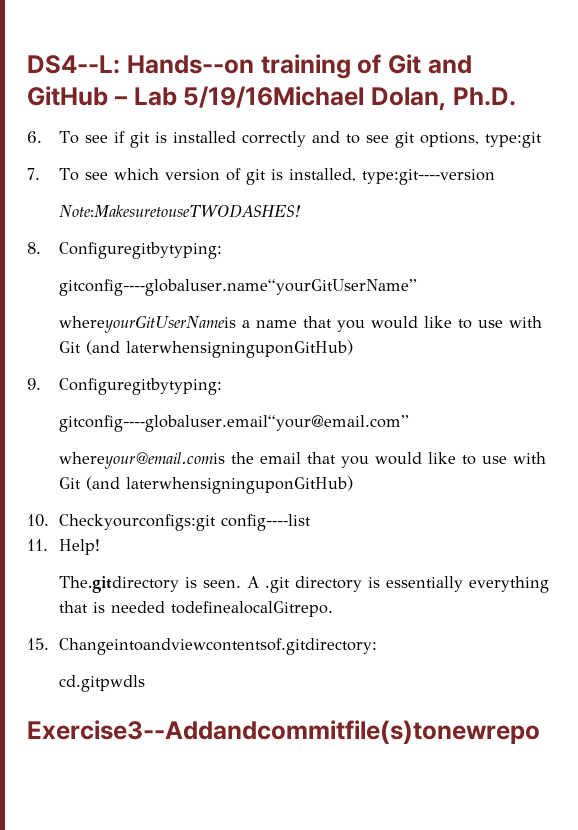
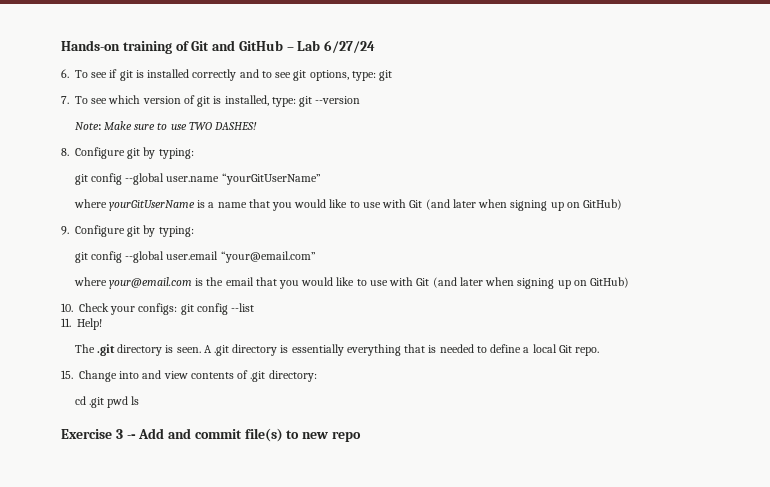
[27,55,254,74] DS4-‐L: Hands-‐on -> [61,40,120,51] Hands-on
[183,86,516,111] 5/19/16Michael Dolan, Ph.D. -> [324,40,376,53] 6/27/24
[485,132,543,148] type:git -> [351,70,393,81] type: git
[362,169,496,185] [59,204,302,218] [27,242,223,259] [59,279,418,296] [59,315,237,333] type:git-‐-‐version // Note:MakesuretouseTWODASHES! // 8. Configuregitbytyping: // gitconfig-‐-‐globaluser.name“yourGitUserName” // whereyourGitUserNameis -> [271,96,361,107] [74,121,258,130] [61,147,194,159] [74,173,321,185] [73,199,206,211] type: git --version // Note: Make sure to use TWO DASHES! // 8. Configure git by typing: // git config --global user.name “yourGitUserName” // where yourGitUserName is
[126,340,354,358] [27,378,223,395] [59,415,410,432] [59,452,226,469] laterwhensigninguponGitHub) // 9. Configuregitbytyping: // gitconfig-‐-‐globaluser.email“your@email.com” // whereyour@email.comis -> [452,199,623,211] [61,225,194,237] [74,251,316,263] [73,277,204,289] later when signing up on GitHub) // 9. Configure git by typing: // git config --global user.email “your@email.com” // where your@email.com is
[126,476,354,494] [27,514,312,531] laterwhensigninguponGitHub) // 10. Checkyourconfigs:git config-‐-‐list -> [459,277,630,289] [61,303,255,315] later when signing up on GitHub) // 10. Check your configs: git config --list
[59,576,180,593] The.gitdirectory -> [74,344,163,356] The .git directory
[171,601,334,617] [27,638,378,655] [59,675,146,692] [27,720,540,744] todefinealocalGitrepo. // 15. Changeintoandviewcontentsof.gitdirectory: // cd.gitpwdls // Exercise3-‐Addandcommitfile(s)tonewrepo -> [476,344,600,356] [61,370,317,382] [74,396,140,408] [61,428,362,442] to define a local Git repo. // 15. Change into and view contents of .git directory: // cd .git pwd ls // Exercise 3 -‐ Add and commit file(s) to new repo

